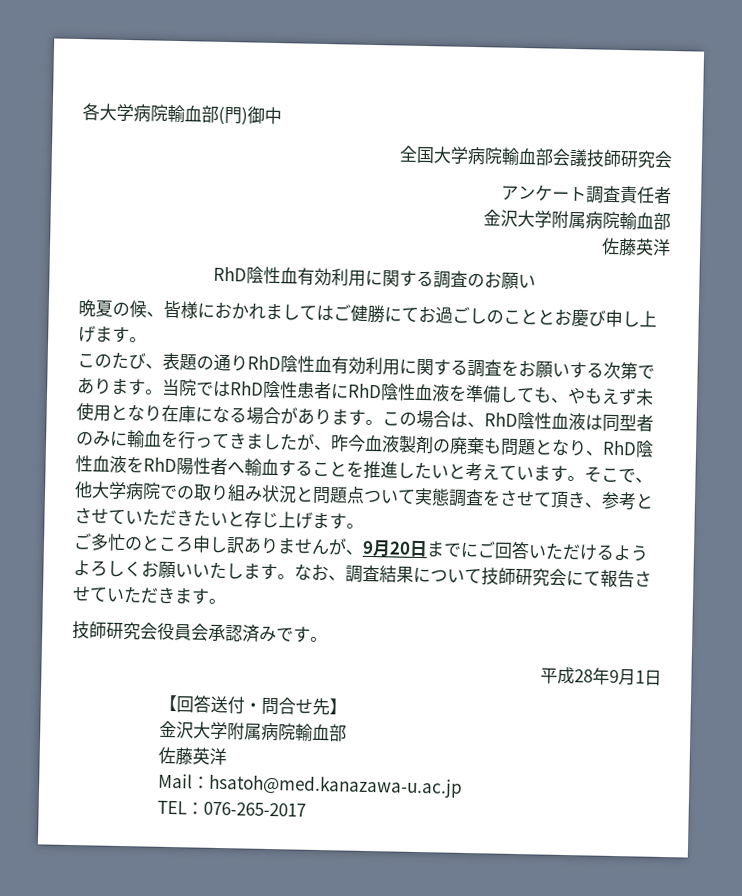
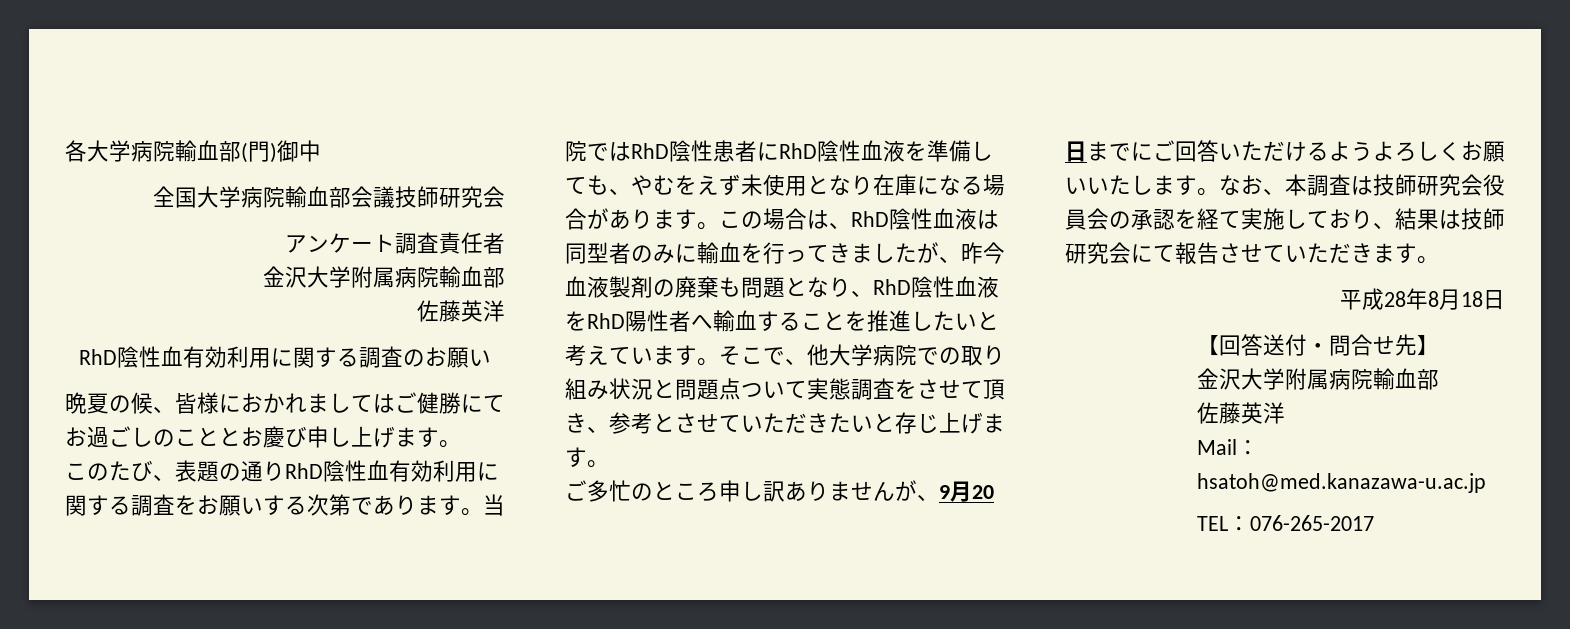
[584,387,603,404] も -> [653,175,697,195] むを
[345,564,482,584] 調査結果について -> [1285,174,1505,196] [1065,208,1461,230] 本調査は技師研究会役員会の承認を経て実施しており、結果は
[72,620,328,643] // 技師研究会役員会承認済みです。 -> (1439, 260) none
[609,669,645,686] 9月1 -> [1428,289,1483,310] 8月18

